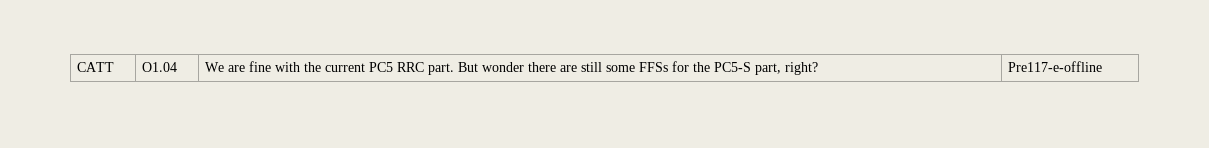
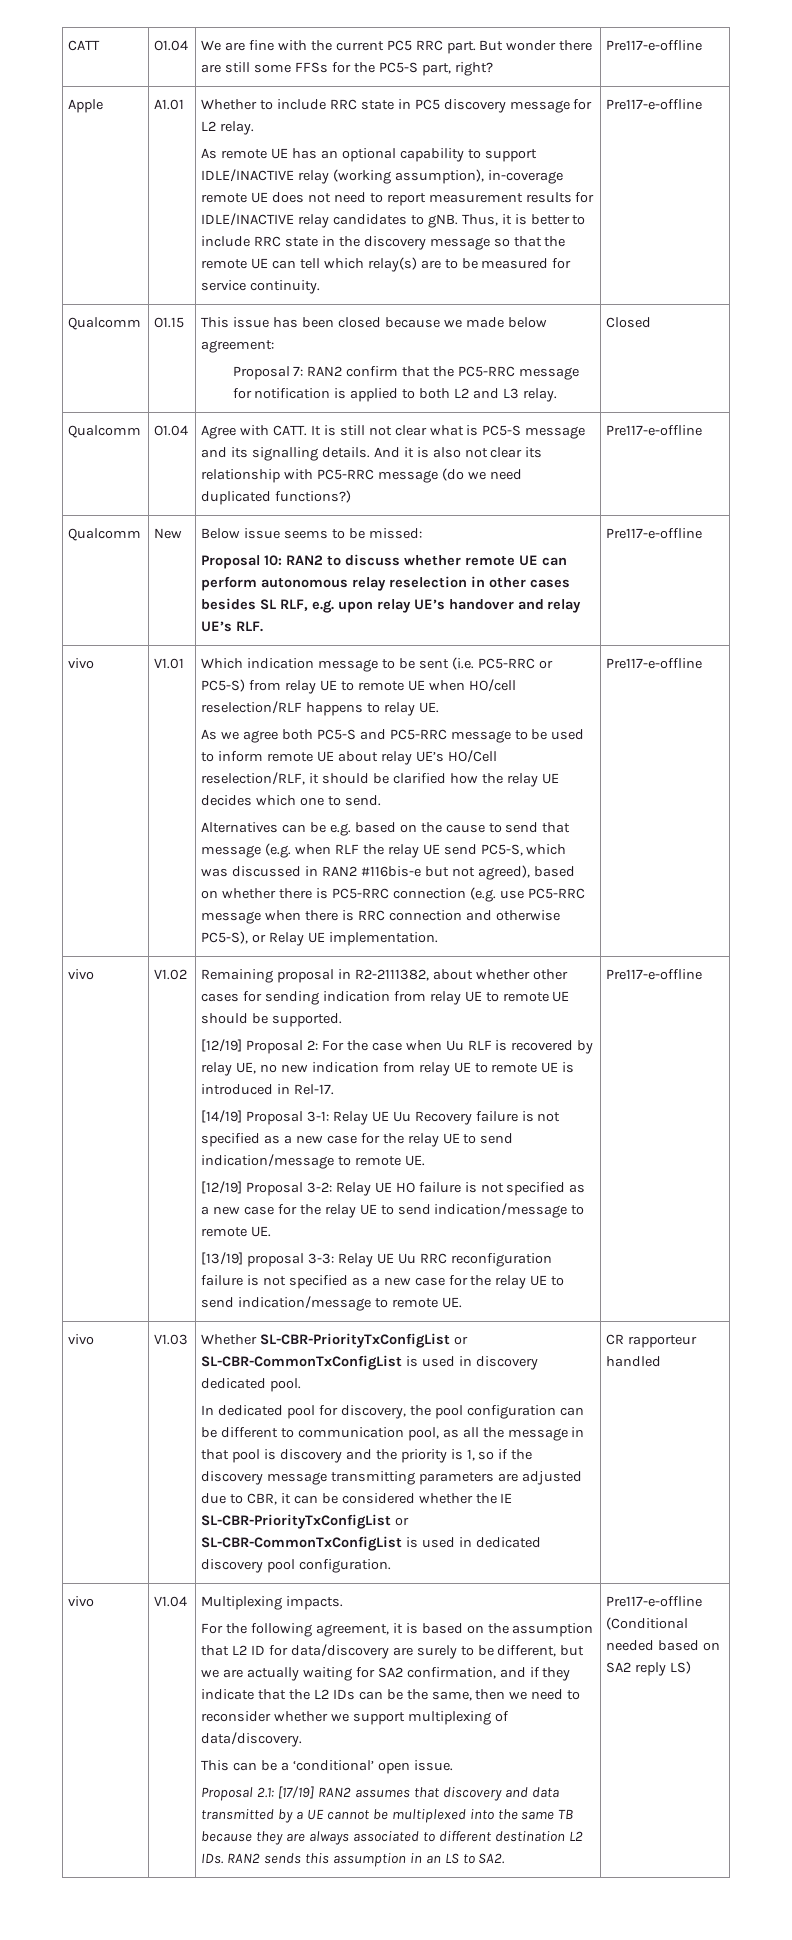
(1103, 66) none -> [68,99,104,113] [154,99,185,110] [201,99,593,113] [201,121,255,135] [201,148,537,162] [201,169,563,184] [201,192,595,206] [201,213,586,228] [201,236,566,250] [201,257,572,272] [201,280,321,294] [606,99,703,110] [68,317,142,330] [154,317,185,328] [201,317,547,328] [201,340,275,353] [232,366,579,380] [232,388,557,402] [606,317,652,328] [68,425,142,438] [154,425,189,436] [201,425,586,439] [201,447,543,461] [201,468,522,483] [201,490,352,505] [606,425,703,436] [68,528,142,541] [154,528,183,539] [201,528,422,539] [201,554,567,569] [201,576,570,591] [201,598,582,613] [201,621,264,632] [606,528,703,539] [68,658,95,669] [154,658,185,669] [201,657,553,672] [201,679,516,694] [201,701,439,716] [201,729,585,743] [201,750,497,765] [201,772,559,787] [201,795,381,806] [201,822,571,836] [201,843,567,858] [201,865,575,880] [201,887,585,902] [201,910,560,924] [201,931,438,946] [606,658,703,669] [68,969,95,980] [154,969,188,980] [201,969,568,983] [201,991,570,1005] [201,1013,343,1027] [201,1039,594,1054] [201,1062,575,1076] [201,1084,335,1095] [201,1110,561,1125] [201,1133,514,1147] [201,1154,425,1169] [201,1181,586,1196] [201,1203,585,1218] [201,1226,272,1237] [201,1252,552,1267] [201,1275,565,1289] [201,1296,462,1311] [606,969,703,980] [68,1334,95,1345] [154,1334,189,1345] [201,1333,469,1348] [201,1355,538,1370] [201,1378,302,1392] [201,1405,584,1419] [201,1427,585,1441] [201,1449,533,1463] [201,1471,582,1485] [201,1493,513,1505] [201,1514,410,1529] [201,1536,541,1551] [201,1559,392,1573] [606,1334,698,1348] [606,1356,662,1367] [68,1596,95,1607] [154,1596,188,1607] [201,1596,344,1610] [201,1623,594,1637] [201,1644,585,1659] [201,1667,571,1681] [201,1689,581,1701] [201,1711,509,1725] [201,1732,303,1747] [201,1760,453,1774] [201,1786,559,1801] [201,1809,574,1823] [201,1831,583,1845] [201,1853,506,1867] [606,1596,703,1607] [606,1617,689,1630] [606,1640,721,1651] [606,1661,692,1676] // Apple | A1.01 | Whether to include RRC state in PC5 discovery message for L2 relay. // As remote UE has an optional capability to support IDLE/INACTIVE relay (working assumption), in-coverage remote UE does not need to report measurement results for IDLE/INACTIVE relay candidates to gNB. Thus, it is better to include RRC state in the discovery message so that the remote UE can tell which relay(s) are to be measured for service continuity. | Pre117-e-offline // Qualcomm | O1.15 | This issue has been closed because we made below agreement: // Proposal 7: RAN2 confirm that the PC5-RRC message for notification is applied to both L2 and L3 relay. | Closed // Qualcomm | O1.04 | Agree with CATT. It is still not clear what is PC5-S message and its signalling details. And it is also not clear its relationship with PC5-RRC message (do we need duplicated functions?) | Pre117-e-offline // Qualcomm | New | Below issue seems to be missed: // Proposal 10: RAN2 to discuss whether remote UE can perform autonomous relay reselection in other cases besides SL RLF, e.g. upon relay UE’s handover and relay UE’s RLF. | Pre117-e-offline // vivo | V1.01 | Which indication message to be sent (i.e. PC5-RRC or PC5-S) from relay UE to remote UE when HO/cell reselection/RLF happens to relay UE. // As we agree both PC5-S and PC5-RRC message to be used to inform remote UE about relay UE’s HO/Cell reselection/RLF, it should be clarified how the relay UE decides which one to send. // Alternatives can be e.g. based on the cause to send that message (e.g. when RLF the relay UE send PC5-S, which was discussed in RAN2 #116bis-e but not agreed), based on whether there is PC5-RRC connection (e.g. use PC5-RRC message when there is RRC connection and otherwise PC5-S), or Relay UE implementation. | Pre117-e-offline // vivo | V1.02 | Remaining proposal in R2-2111382, about whether other cases for sending indication from relay UE to remote UE should be supported. // [12/19] Proposal 2: For the case when Uu RLF is recovered by relay UE, no new indication from relay UE to remote UE is introduced in Rel-17. // [14/19] Proposal 3-1: Relay UE Uu Recovery failure is not specified as a new case for the relay UE to send indication/message to remote UE. // [12/19] Proposal 3-2: Relay UE HO failure is not specified as a new case for the relay UE to send indication/message to remote UE. // [13/19] proposal 3-3: Relay UE Uu RRC reconfiguration failure is not specified as a new case for the relay UE to send indication/message to remote UE. | Pre117-e-offline // vivo | V1.03 | Whether SL-CBR-PriorityTxConfigList or SL-CBR-CommonTxConfigList is used in discovery dedicated pool. // In dedicated pool for discovery, the pool configuration can be different to communication pool, as all the message in that pool is discovery and the priority is 1, so if the discovery message transmitting parameters are adjusted due to CBR, it can be considered whether the IE SL-CBR-PriorityTxConfigList or SL-CBR-CommonTxConfigList is used in dedicated discovery pool configuration. | CR rapporteur handled // vivo | V1.04 | Multiplexing impacts. // For the following agreement, it is based on the assumption that L2 ID for data/discovery are surely to be different, but we are actually waiting for SA2 confirmation, and if they indicate that the L2 IDs can be the same, then we need to reconsider whether we support multiplexing of data/discovery. // This can be a ‘conditional’ open issue. // Proposal 2.1: [17/19] RAN2 assumes that discovery and data transmitted by a UE cannot be multiplexed into the same TB because they are always associated to different destination L2 IDs. RAN2 sends this assumption in an LS to SA2. | Pre117-e-offline (Conditional needed based on SA2 reply LS)

